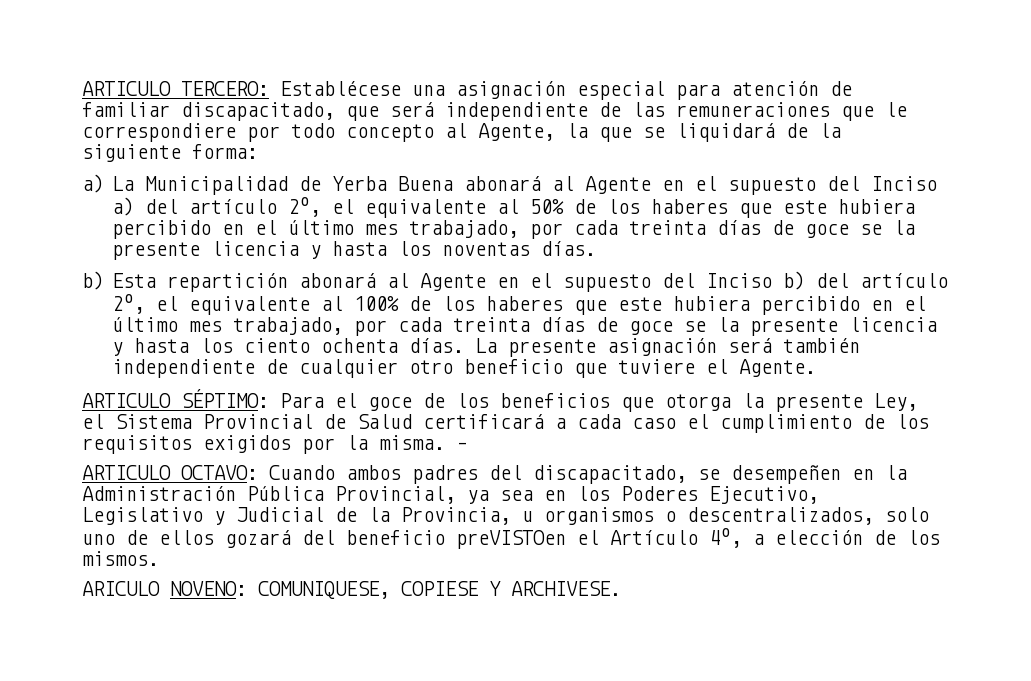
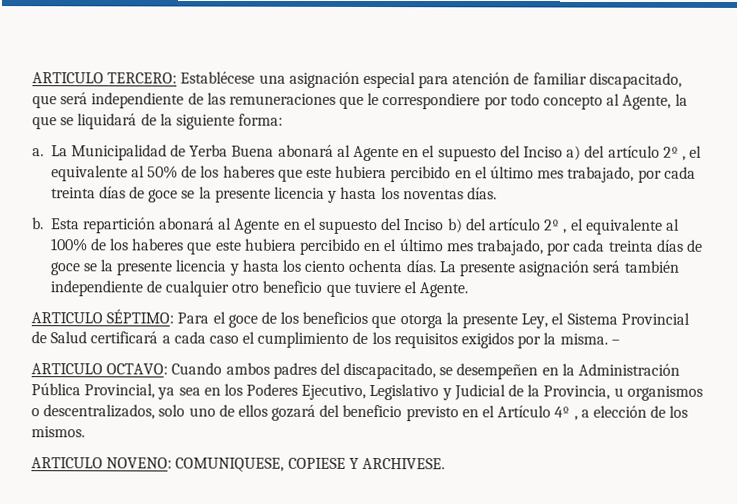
[82,174,104,193] a) -> [32,148,44,157] a.
[288,197,322,217] 2º, -> [662,146,686,161] 2º ,
[82,271,104,290] b) -> [32,217,44,230] b.
[112,294,146,314] 2º, -> [544,219,568,234] 2º ,
[456,528,742,549] preVISTOen el Artículo 4º, -> [405,405,578,422] previsto en el Artículo 4º ,
[82,581,160,596] ARICULO -> [31,457,103,469] ARTICULO

